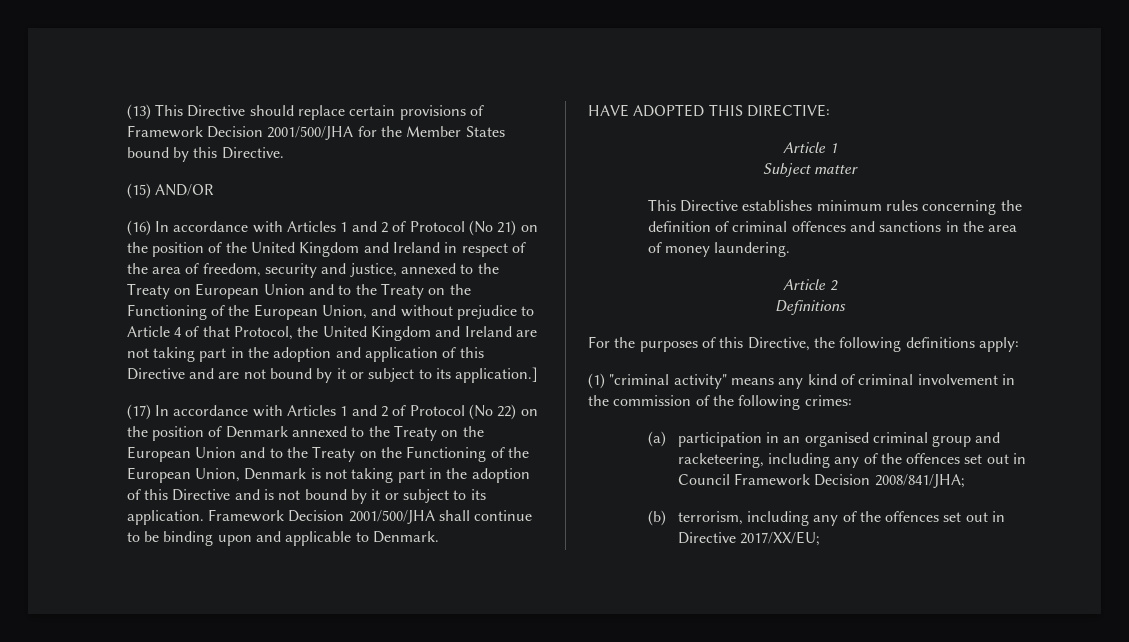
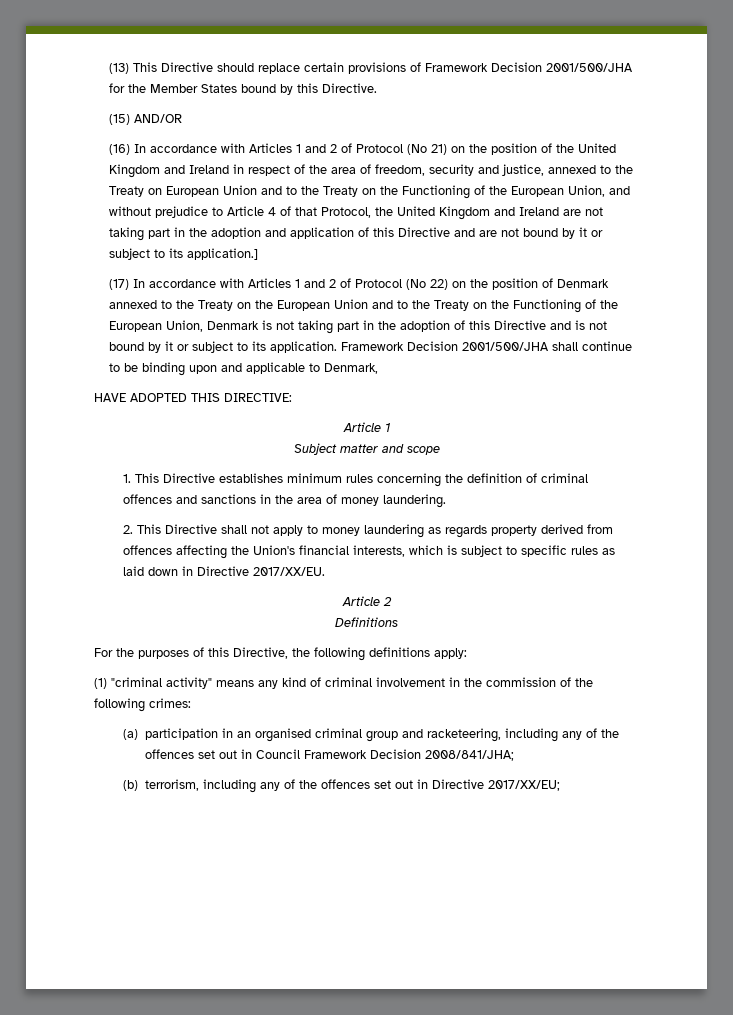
[373,531,440,543] Denmark. -> [323,363,378,374] Denmark,
(859, 169) // -> [381,444,440,455] [123,474,132,483] and scope // 1.
(791, 249) none -> [123,524,614,538] [123,545,616,559] [123,566,326,576] // 2. This Directive shall not apply to money laundering as regards property derived from offences affecting the Union's financial interests, which is subject to specific rules as laid down in Directive 2017/XX/EU.

